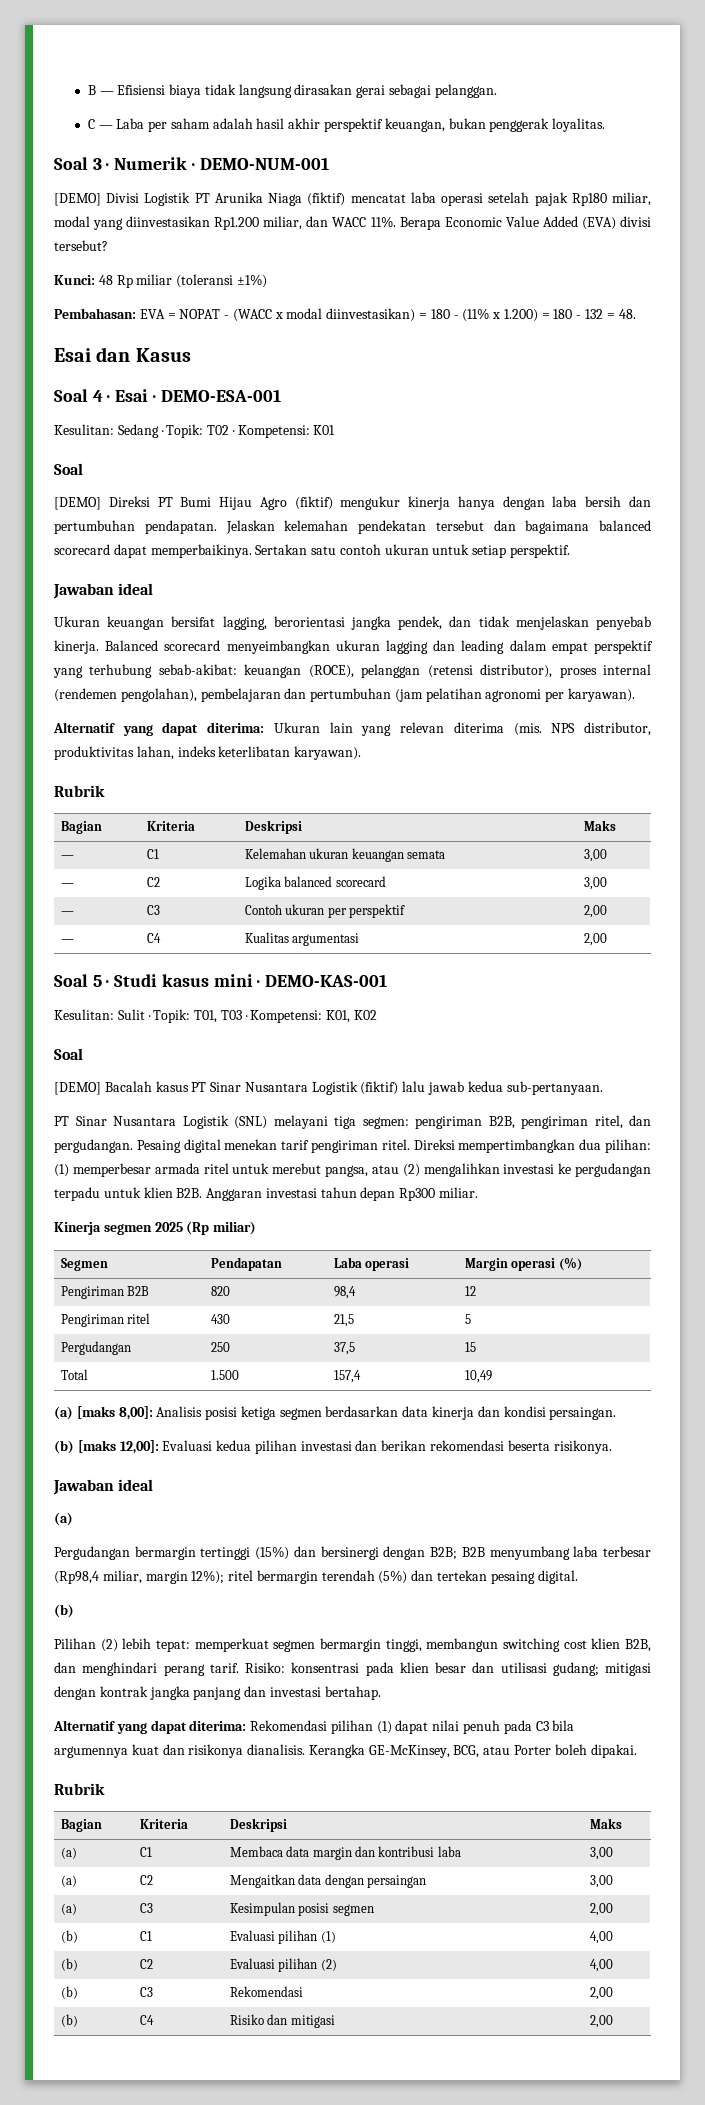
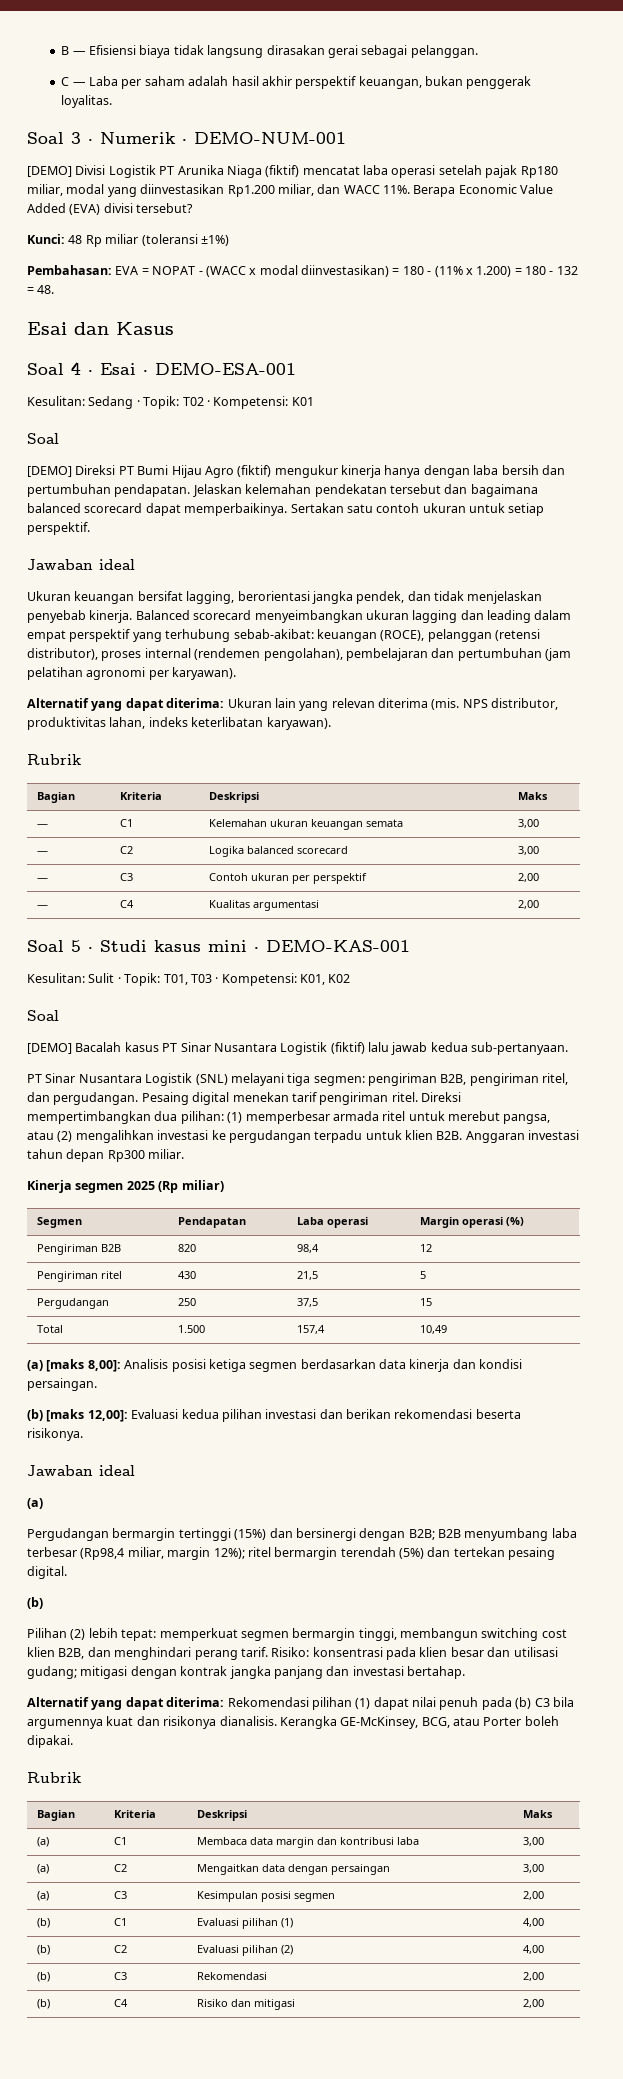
(532, 1727) none -> [515,1697,532,1709] (b)

